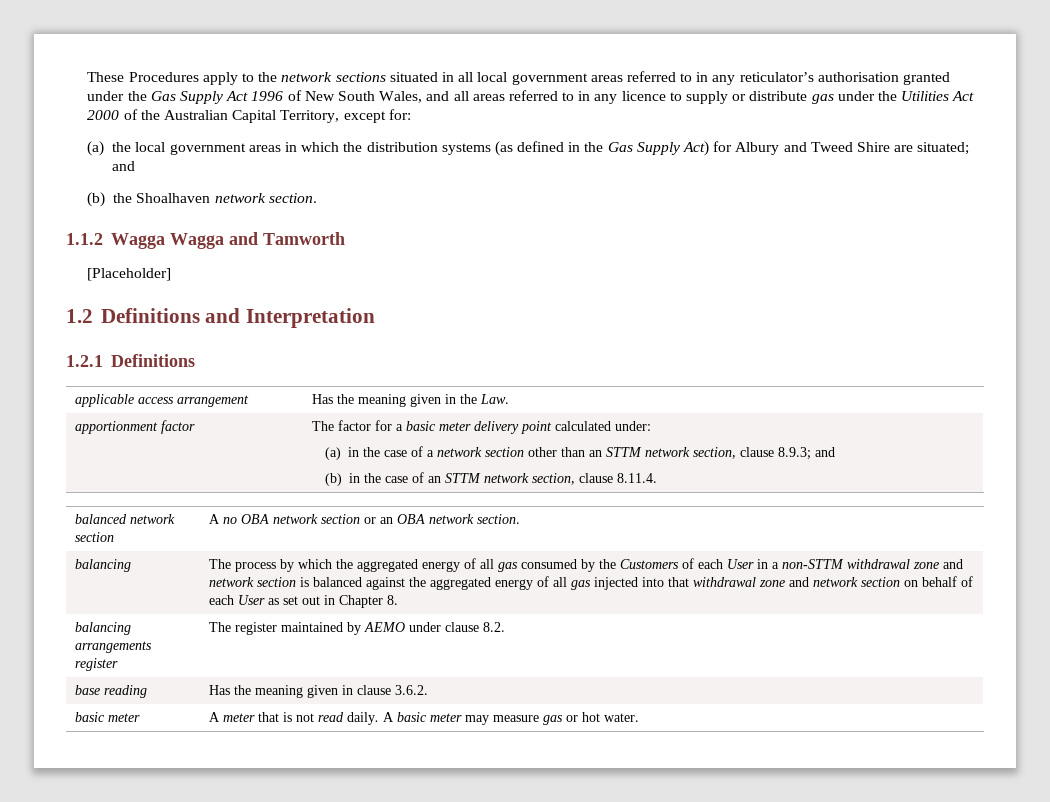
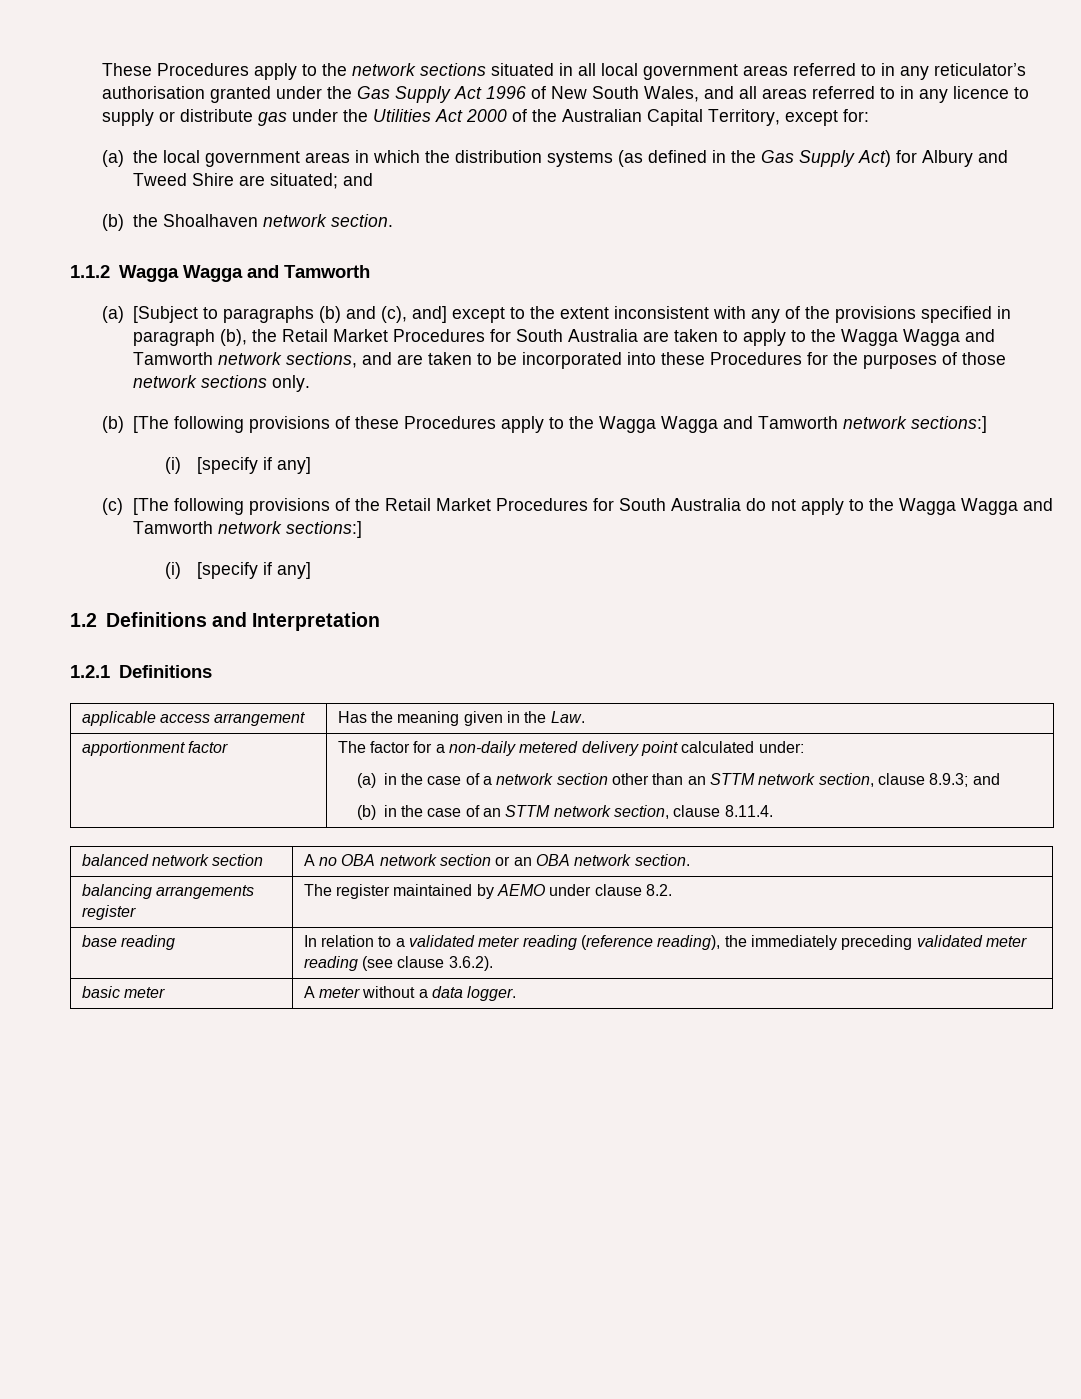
[87,268,172,281] [Placeholder] -> [101,306,1012,323] [133,329,996,346] [133,352,1007,369] [133,375,311,392] [101,416,988,433] [165,457,311,474] [101,498,1054,515] [133,521,363,538] [165,562,311,579] (a) [Subject to paragraphs (b) and (c), and] except to the extent inconsistent with any of the provisions specified in paragraph (b), the Retail Market Procedures for South Australia are taken to apply to the Wagga Wagga and Tamworth network sections, and are taken to be incorporated into these Procedures for the purposes of those network sections only. // (b) [The following provisions of these Procedures apply to the Wagga Wagga and Tamworth network sections:] // (i) [specify if any] // (c) [The following provisions of the Retail Market Procedures for South Australia do not apply to the Wagga Wagga and Tamworth network sections:] // (i) [specify if any]
[406,421,472,431] basic meter -> [448,741,579,756] non-daily metered
[75,559,132,572] [209,558,964,572] [209,576,974,590] [209,595,399,608] // balancing | The process by which the aggregated energy of all gas consumed by the Customers of each User in a non-STTM withdrawal zone and network section is balanced against the aggregated energy of all gas injected into that withdrawal zone and network section on behalf of each User as set out in Chapter 8. -> (690, 860) none
[209,685,429,698] [75,712,141,722] [209,712,640,725] Has the meaning given in clause 3.6.2. // basic meter | A meter that is not read daily. A basic meter may measure gas or hot water. -> [303,935,1027,950] [303,956,493,971] [81,986,166,998] [303,986,517,1001] In relation to a validated meter reading (reference reading), the immediately preceding validated meter reading (see clause 3.6.2). // basic meter | A meter without a data logger.

